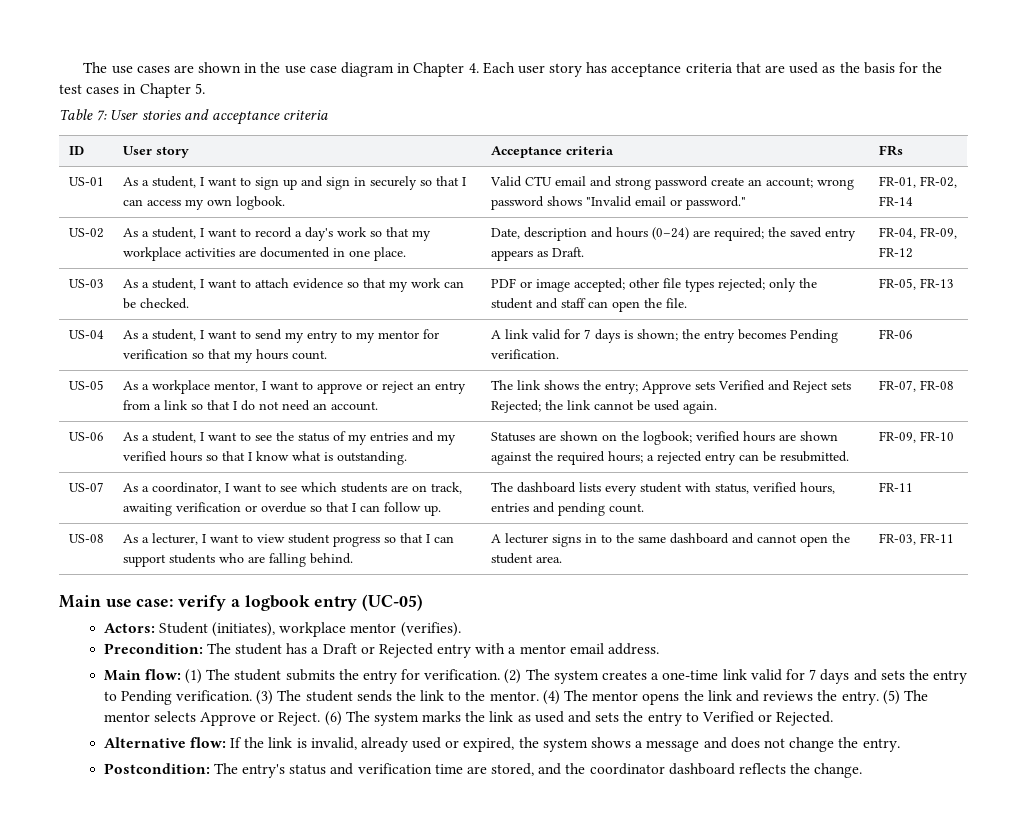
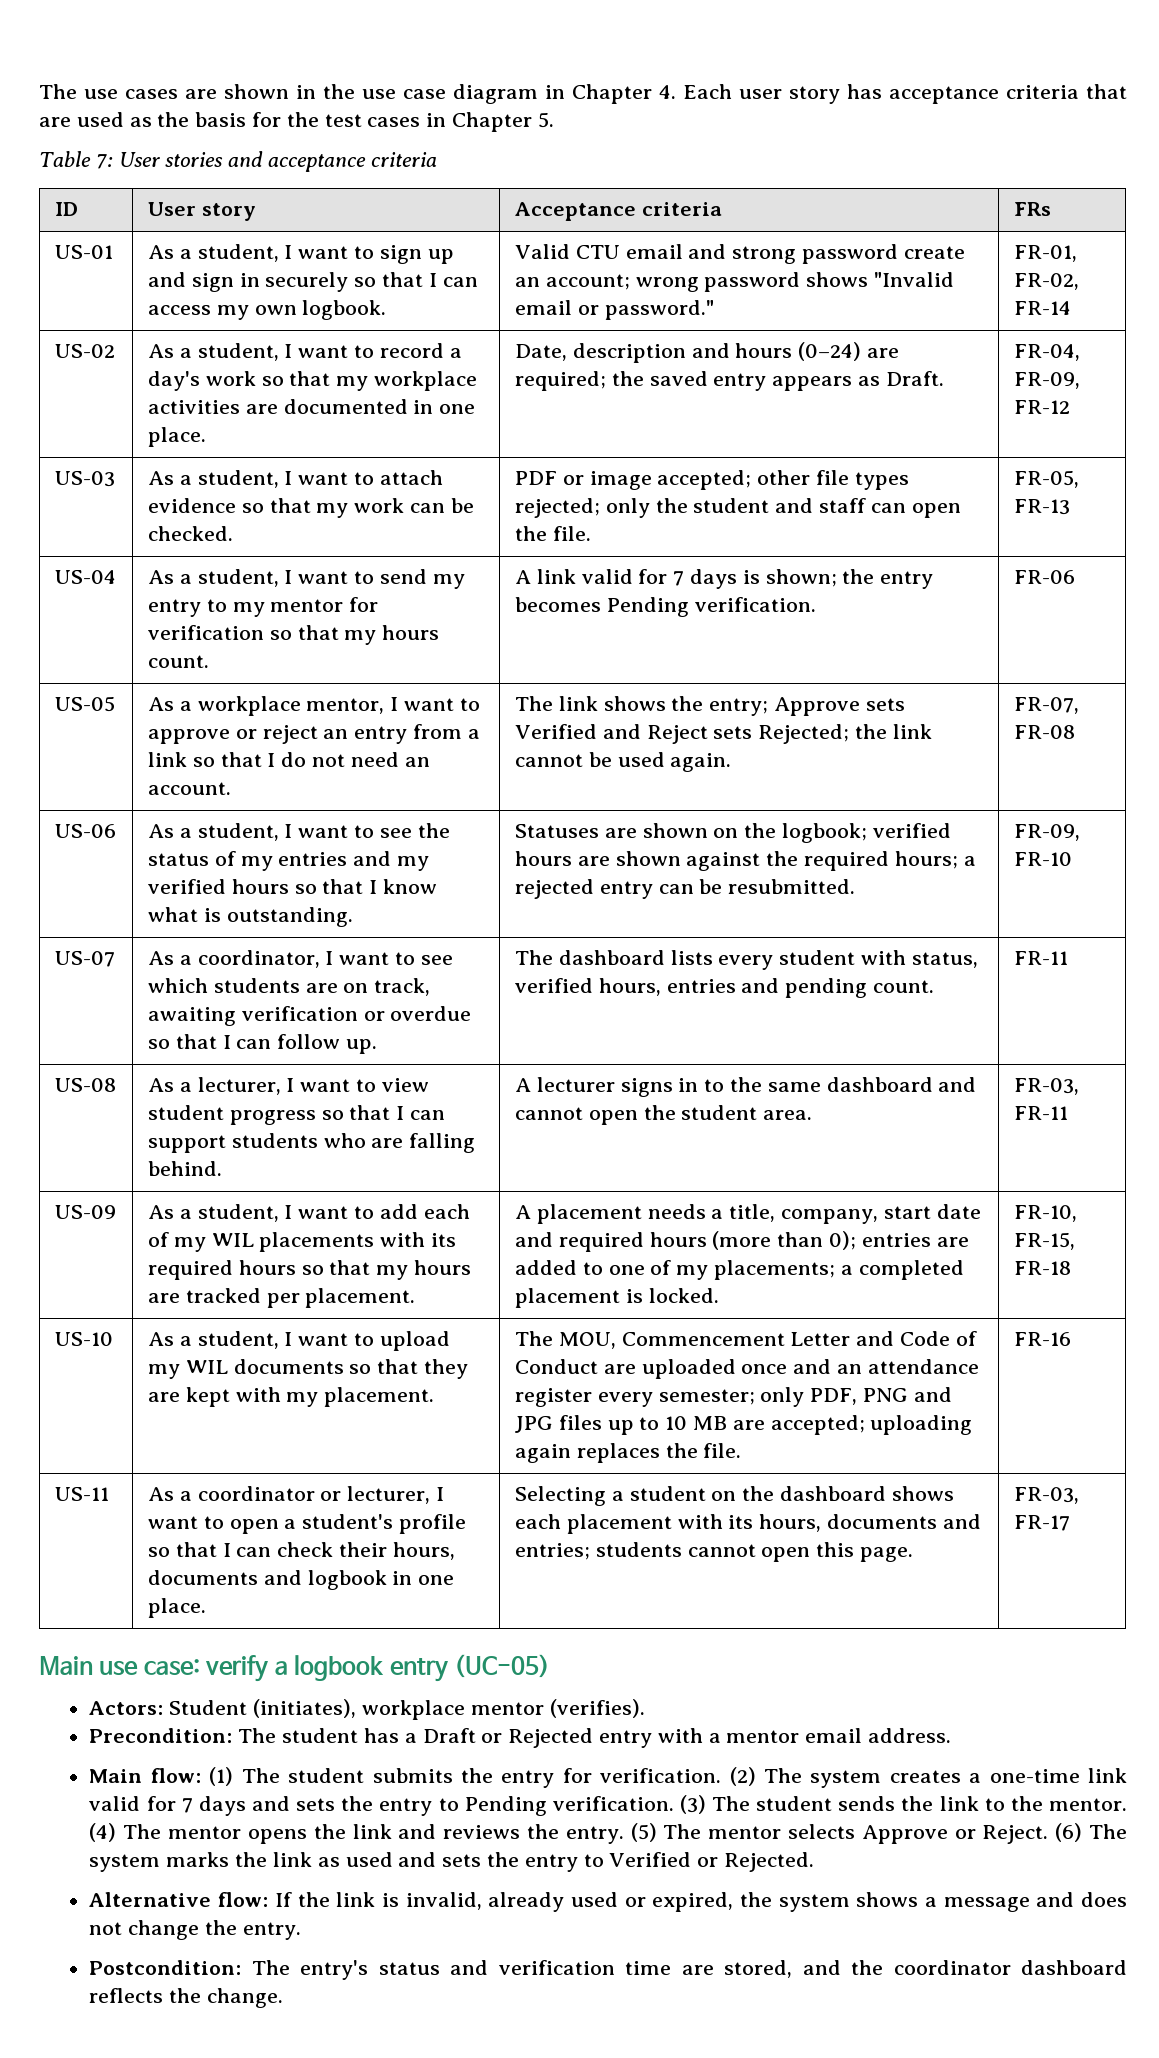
(954, 538) none -> [54,1205,116,1219] [147,1204,470,1222] [147,1232,456,1252] [147,1260,471,1280] [147,1288,416,1308] [514,1204,981,1224] [514,1231,969,1252] [514,1260,964,1280] [514,1288,719,1308] [1013,1205,1077,1222] [1013,1232,1075,1250] [1013,1261,1071,1275] [54,1332,113,1346] [147,1331,450,1351] [147,1359,468,1379] [147,1387,435,1407] [514,1331,977,1349] [514,1359,979,1379] [514,1387,952,1407] [514,1415,973,1435] [514,1443,742,1463] [1013,1332,1071,1346] [54,1487,109,1501] [147,1486,444,1504] [147,1514,466,1534] [147,1542,455,1560] [147,1570,455,1590] [147,1598,206,1618] [514,1486,954,1506] [514,1514,981,1534] [514,1542,913,1562] [1013,1487,1079,1504] [1013,1515,1070,1531] // US-09 | As a student, I want to add each of my WIL placements with its required hours so that my hours are tracked per placement. | A placement needs a title, company, start date and required hours (more than 0); entries are added to one of my placements; a completed placement is locked. | FR-10, FR-15, FR-18 // US-10 | As a student, I want to upload my WIL documents so that they are kept with my placement. | The MOU, Commencement Letter and Code of Conduct are uploaded once and an attendance register every semester; only PDF, PNG and JPG files up to 10 MB are accepted; uploading again replaces the file. | FR-16 // US-11 | As a coordinator or lecturer, I want to open a student's profile so that I can check their hours, documents and logbook in one place. | Selecting a student on the dashboard shows each placement with its hours, documents and entries; students cannot open this page. | FR-03, FR-17

